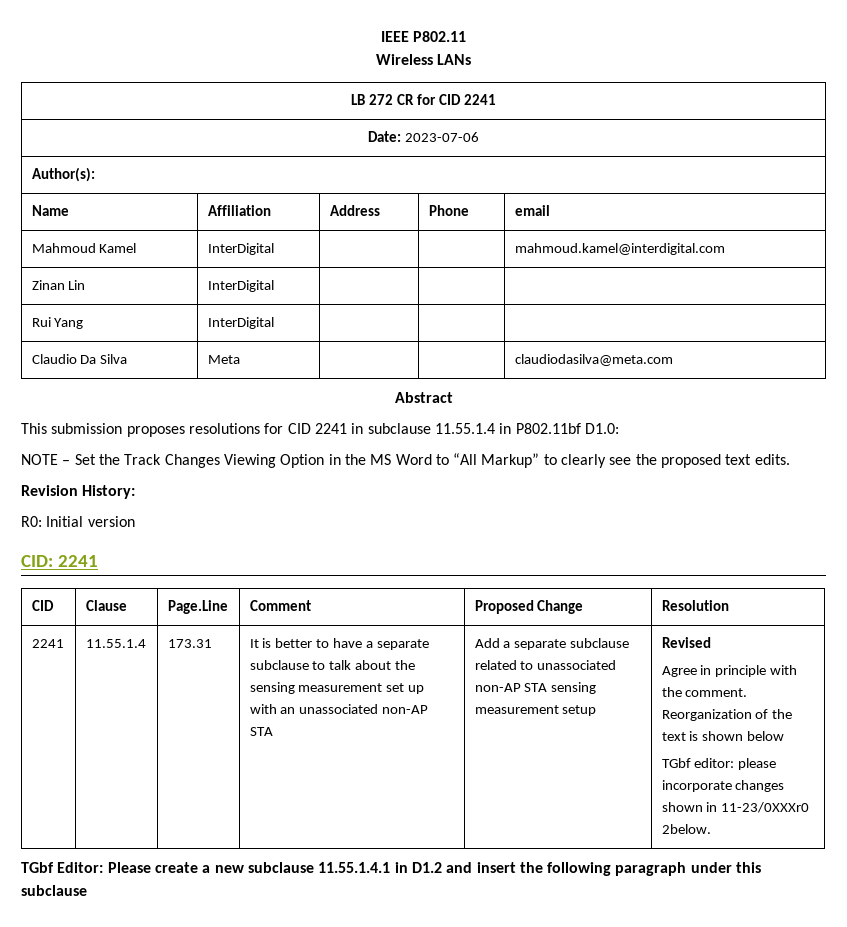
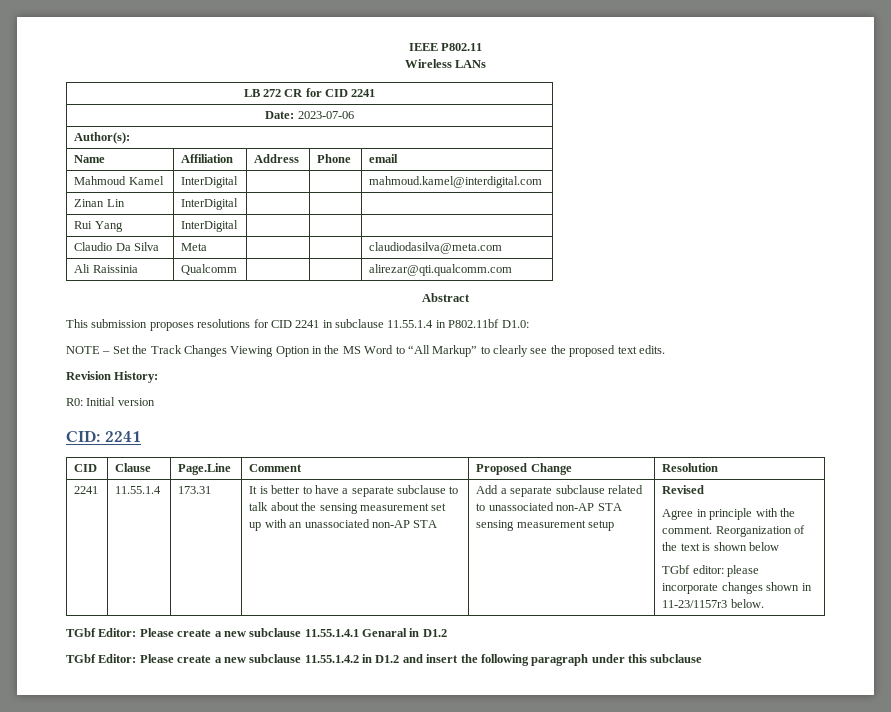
(673, 360) none -> [74,264,138,273] [181,264,238,275] [369,264,513,276] // Ali Raissinia | Qualcomm | | | alirezar@qti.qualcomm.com
[721,802,810,813] [661,824,711,834] 11-23/0XXXr0 2below. -> [662,599,764,608] 11-23/1157r3 below.
(391, 867) none -> [362,628,447,637] [66,654,359,663] Genaral in D1.2 // TGbf Editor: Please create a new subclause 11.55.1.4.2

